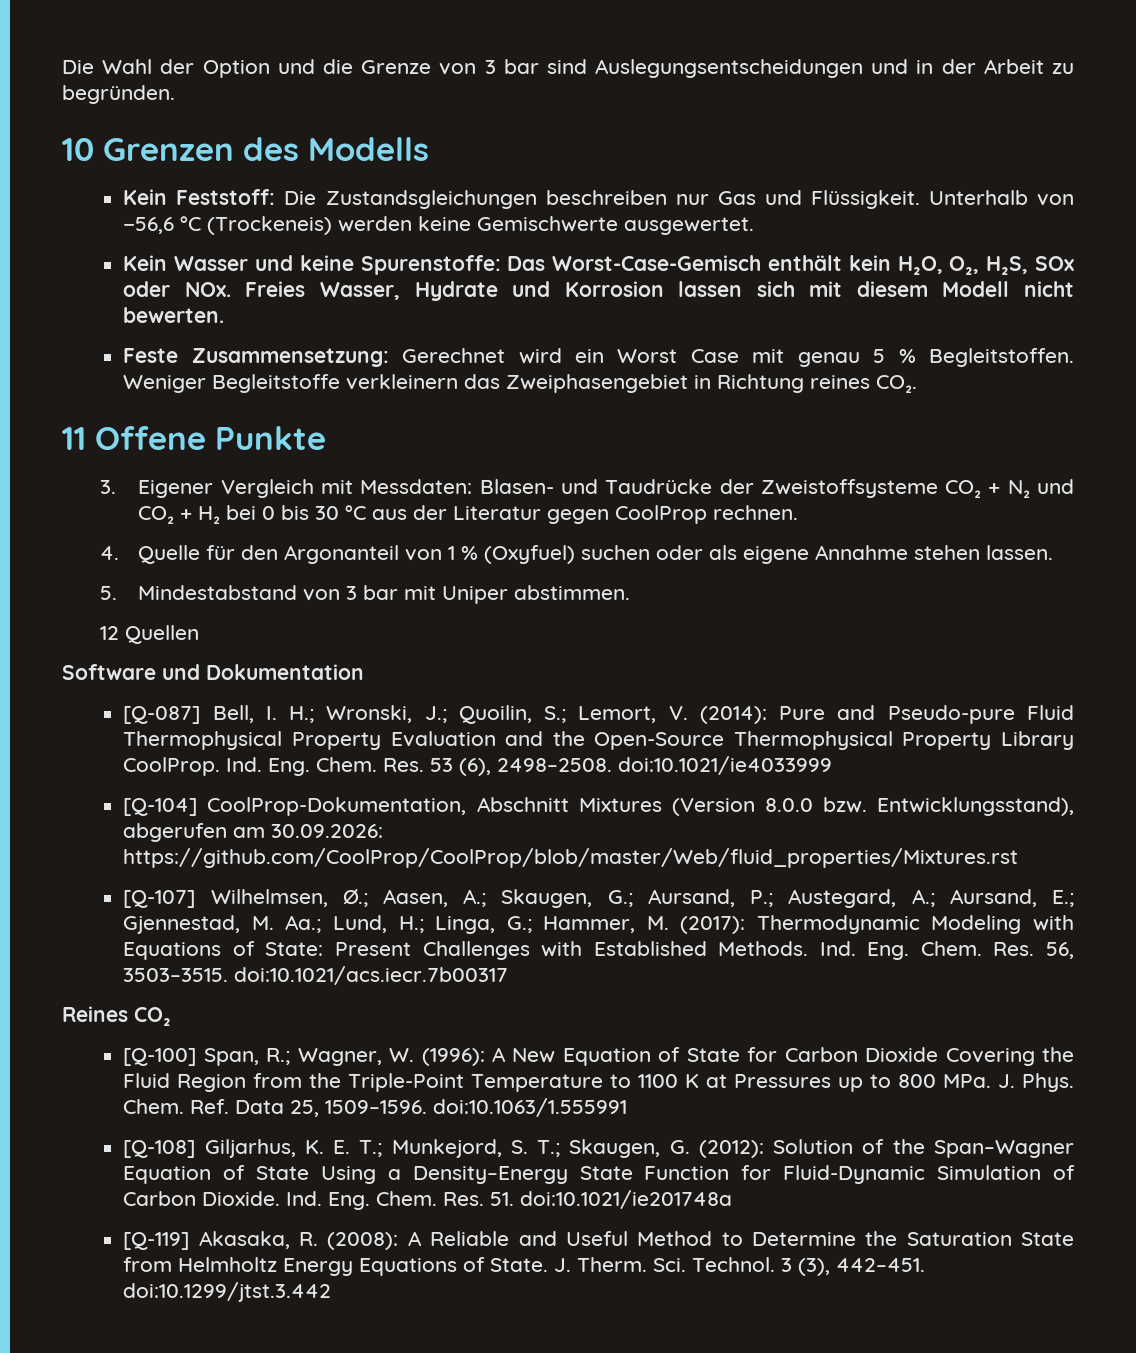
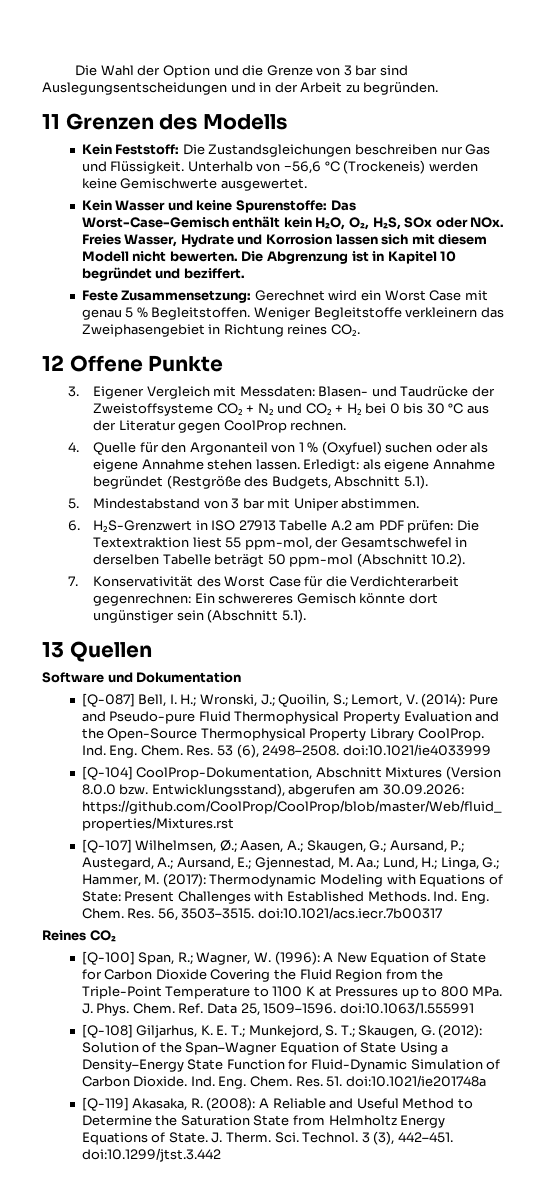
[62,138,94,161] 10 -> [42,114,60,129] 11
(225, 315) none -> [241,251,457,264] [81,267,245,281] Die Abgrenzung ist in Kapitel 10 begründet und beziffert.
[62,427,86,450] 11 -> [42,355,64,371] 12
(1054, 552) none -> [303,459,495,472] [93,475,428,489] Erledigt: als eigene Annahme begründet (Restgröße des Budgets, Abschnitt 5.1).
[100,626,120,640] 12 -> [67,520,479,533] [93,537,468,550] [93,553,466,567] [67,576,460,587] [93,593,438,606] [93,609,306,623] [42,642,64,658] 6. H₂S-Grenzwert in ISO 27913 Tabelle A.2 am PDF prüfen: Die Textextraktion liest 55 ppm-mol, der Gesamtschwefel in derselben Tabelle beträgt 50 ppm-mol (Abschnitt 10.2). // 7. Konservativität des Worst Case für die Verdichterarbeit gegenrechnen: Ein schwereres Gemisch könnte dort ungünstiger sein (Abschnitt 5.1). // 13

